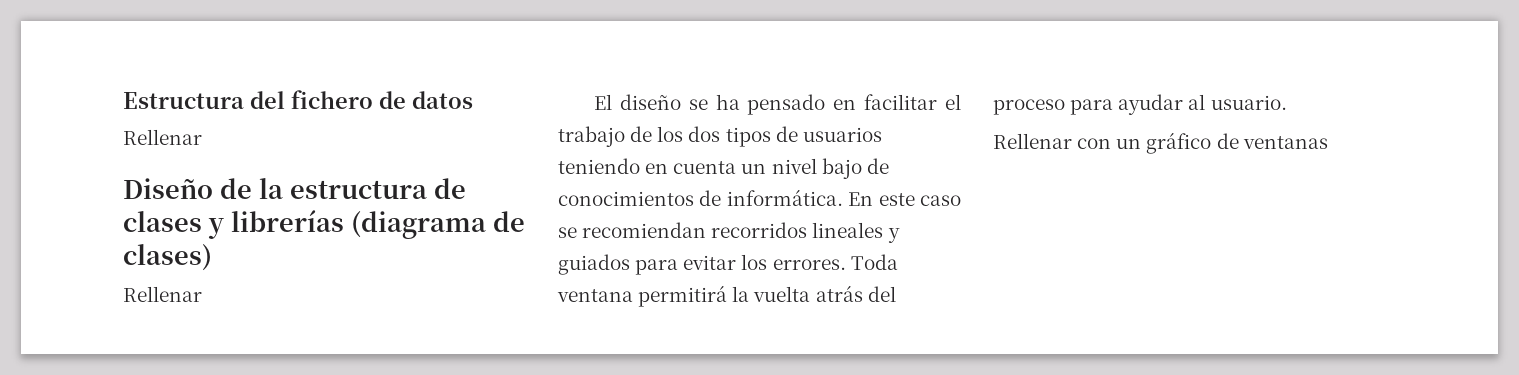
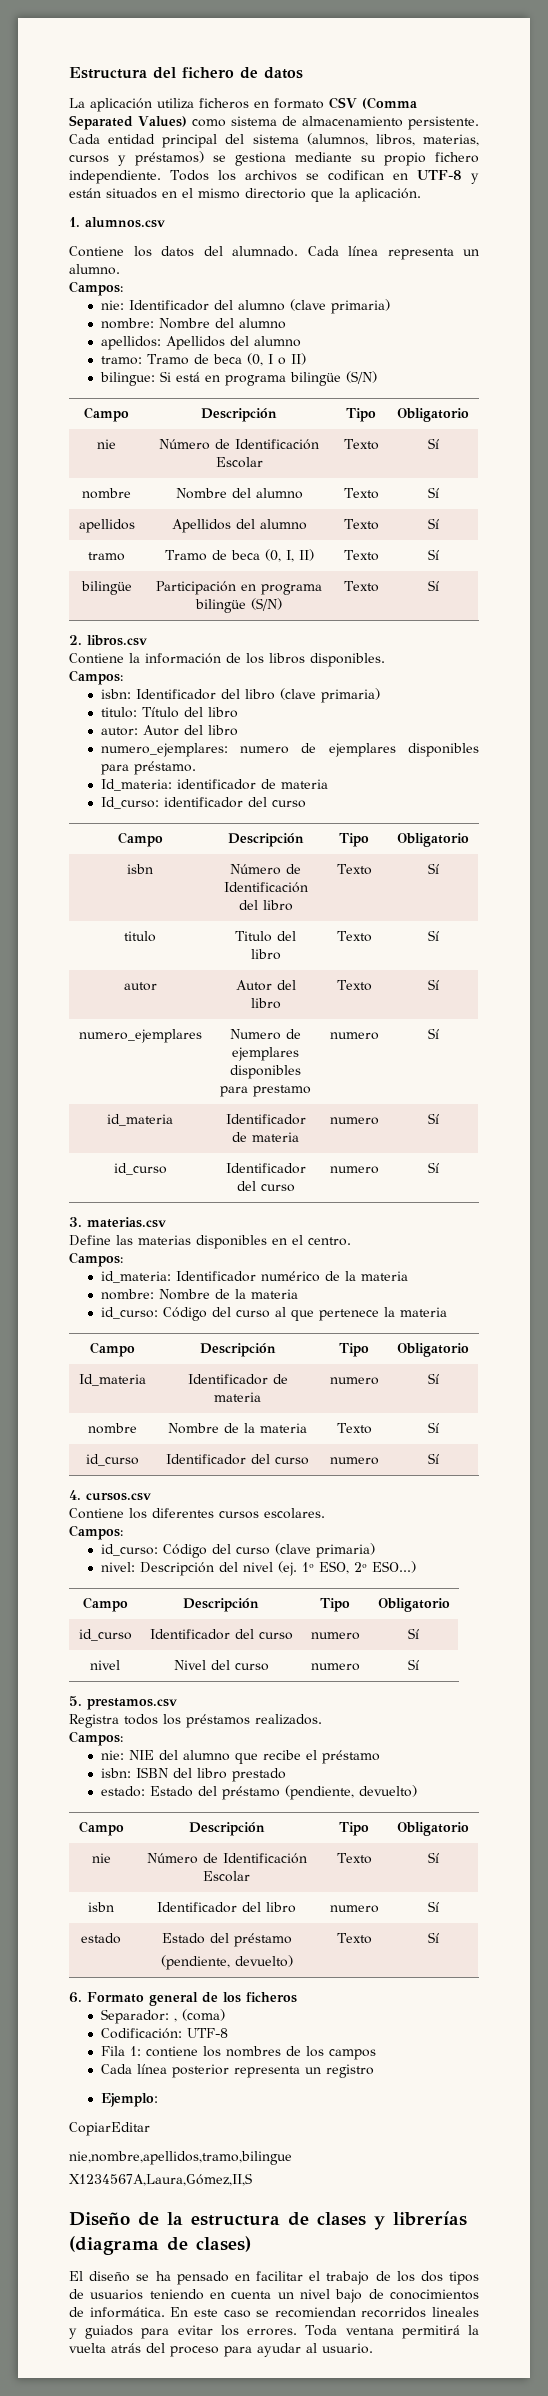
[123,129,202,145] Rellenar -> [69,97,417,112] [69,115,479,130] [69,133,479,148] [69,151,479,166] [69,170,479,184] [69,188,421,202] [69,217,165,228] [69,246,479,260] [69,264,120,275] [69,281,123,296] [100,299,390,314] [100,318,286,329] [100,336,301,350] [100,353,306,366] [99,371,377,386] [84,407,129,422] [201,408,277,422] [346,408,376,422] [397,408,469,422] [97,439,116,449] [159,439,319,450] [215,457,263,468] [343,439,379,450] [427,438,439,449] [82,488,131,499] [175,488,303,499] [343,488,379,499] [427,487,439,498] [78,519,135,533] [171,519,307,533] [343,519,379,530] [427,518,439,529] [88,552,125,561] [164,549,314,562] [343,550,379,561] [427,549,439,560] [80,581,132,595] [156,581,322,595] [195,598,282,613] [343,581,379,592] [427,580,439,591] [69,635,147,646] [69,653,385,667] [69,670,123,685] [100,688,380,703] [100,707,238,718] [100,725,238,736] [100,743,479,757] [100,761,196,775] [100,779,328,791] [100,797,306,809] [117,832,163,847] [227,833,304,847] [339,833,369,847] [397,833,469,847] [127,864,153,874] [230,864,301,875] [223,882,308,893] [238,900,293,911] [336,864,372,875] [427,863,439,874] [124,931,156,942] [235,931,296,942] [250,949,281,960] [336,931,372,942] [427,930,439,941] [123,982,157,991] [235,980,296,991] [250,998,281,1009] [336,980,372,991] [427,979,439,990] [78,1029,202,1043] [230,1029,301,1040] [232,1047,299,1061] [230,1065,301,1079] [220,1085,311,1097] [329,1032,379,1040] [427,1028,439,1039] [107,1114,173,1126] [225,1114,306,1125] [232,1132,299,1142] [329,1117,379,1125] [427,1113,439,1124] [113,1163,167,1175] [225,1163,306,1174] [236,1181,295,1192] [329,1166,379,1174] [427,1162,439,1173] [69,1217,166,1228] [69,1235,351,1249] [69,1252,123,1267] [100,1271,408,1283] [100,1289,298,1300] [100,1307,447,1321] [89,1342,135,1357] [199,1343,276,1357] [339,1343,369,1357] [397,1343,469,1357] [78,1374,146,1386] [187,1374,288,1385] [214,1392,261,1402] [329,1377,379,1385] [427,1373,439,1384] [87,1423,137,1434] [168,1423,307,1434] [336,1423,372,1434] [427,1422,439,1433] [85,1454,139,1466] [166,1454,309,1465] [329,1457,379,1465] [427,1453,439,1464] [69,1490,151,1501] [69,1508,325,1519] [69,1525,123,1540] [100,1543,375,1558] [100,1561,416,1576] [82,1597,128,1612] [183,1598,259,1612] [320,1598,350,1612] [377,1598,450,1612] [78,1629,132,1641] [149,1629,293,1640] [310,1632,360,1640] [408,1628,419,1639] [90,1660,120,1670] [173,1660,269,1671] [310,1663,360,1671] [408,1659,419,1670] [69,1696,177,1710] [69,1714,322,1728] [69,1731,123,1746] [100,1750,380,1764] [100,1767,286,1782] [100,1785,417,1800] [78,1821,124,1836] [188,1822,265,1836] [339,1822,369,1836] [397,1822,469,1836] [91,1853,111,1863] [146,1853,307,1864] [203,1871,250,1882] [336,1853,372,1864] [427,1852,439,1863] [88,1902,114,1912] [157,1902,296,1913] [329,1905,379,1913] [427,1901,439,1912] [81,1933,121,1944] [161,1933,292,1947] [160,1955,293,1970] [336,1933,372,1944] [427,1932,439,1943] [69,1992,297,2006] [100,2009,225,2024] [100,2028,228,2039] [100,2046,376,2060] [100,2064,374,2078] [100,2093,158,2107] [69,2122,150,2136] [69,2151,292,2165] [69,2173,252,2186] La aplicación utiliza ficheros en formato CSV (Comma Separated Values) como sistema de almacenamiento persistente. Cada entidad principal del sistema (alumnos, libros, materias, cursos y préstamos) se gestiona mediante su propio fichero independiente. Todos los archivos se codifican en UTF-8 y están situados en el mismo directorio que la aplicación. // 1. alumnos.csv // Contiene los datos del alumnado. Cada línea representa un alumno. // Campos: // nie: Identificador del alumno (clave primaria) // nombre: Nombre del alumno // apellidos: Apellidos del alumno // tramo: Tramo de beca (0, I o II) // bilingue: Si está en programa bilingüe (S/N) // Campo | Descripción | Tipo | Obligatorio // nie | Número de Identificación Escolar | Texto | Sí // nombre | Nombre del alumno | Texto | Sí // apellidos | Apellidos del alumno | Texto | Sí // tramo | Tramo de beca (0, I, II) | Texto | Sí // bilingüe | Participación en programa bilingüe (S/N) | Texto | Sí // 2. libros.csv // Contiene la información de los libros disponibles. // Campos: // isbn: Identificador del libro (clave primaria) // titulo: Título del libro // autor: Autor del libro // numero_ejemplares: numero de ejemplares disponibles para préstamo. // Id_materia: identificador de materia // Id_curso: identificador del curso // Campo | Descripción | Tipo | Obligatorio // isbn | Número de Identificación del libro | Texto | Sí // titulo | Titulo del libro | Texto | Sí // autor | Autor del libro | Texto | Sí // numero_ejemplares | Numero de ejemplares disponibles para prestamo | numero | Sí // id_materia | Identificador de materia | numero | Sí // id_curso | Identificador del curso | numero | Sí // 3. materias.csv // Define las materias disponibles en el centro. // Campos: // id_materia: Identificador numérico de la materia // nombre: Nombre de la materia // id_curso: Código del curso al que pertenece la materia // Campo | Descripción | Tipo | Obligatorio // Id_materia | Identificador de materia | numero | Sí // nombre | Nombre de la materia | Texto | Sí // id_curso | Identificador del curso | numero | Sí // 4. cursos.csv // Contiene los diferentes cursos escolares. // Campos: // id_curso: Código del curso (clave primaria) // nivel: Descripción del nivel (ej. 1º ESO, 2º ESO...) // Campo | Descripción | Tipo | Obligatorio // id_curso | Identificador del curso | numero | Sí // nivel | Nivel del curso | numero | Sí // 5. prestamos.csv // Registra todos los préstamos realizados. // Campos: // nie: NIE del alumno que recibe el préstamo // isbn: ISBN del libro prestado // estado: Estado del préstamo (pendiente, devuelto) // Campo | Descripción | Tipo | Obligatorio // nie | Número de Identificación Escolar | Texto | Sí // isbn | Identificador del libro | numero | Sí // estado | Estado del préstamo // (pendiente, devuelto) | Texto | Sí // 6. Formato general de los ficheros // Separador: , (coma) // Codificación: UTF-8 // Fila 1: contiene los nombres de los campos // Cada línea posterior representa un registro // Ejemplo: // CopiarEditar // nie,nombre,apellidos,tramo,bilingue // X1234567A,Laura,Gómez,II,S
[123,286,202,302] // Rellenar -> (251, 2244) none
[993,132,1328,154] // Rellenar con un gráfico de ventanas -> (373, 2348) none

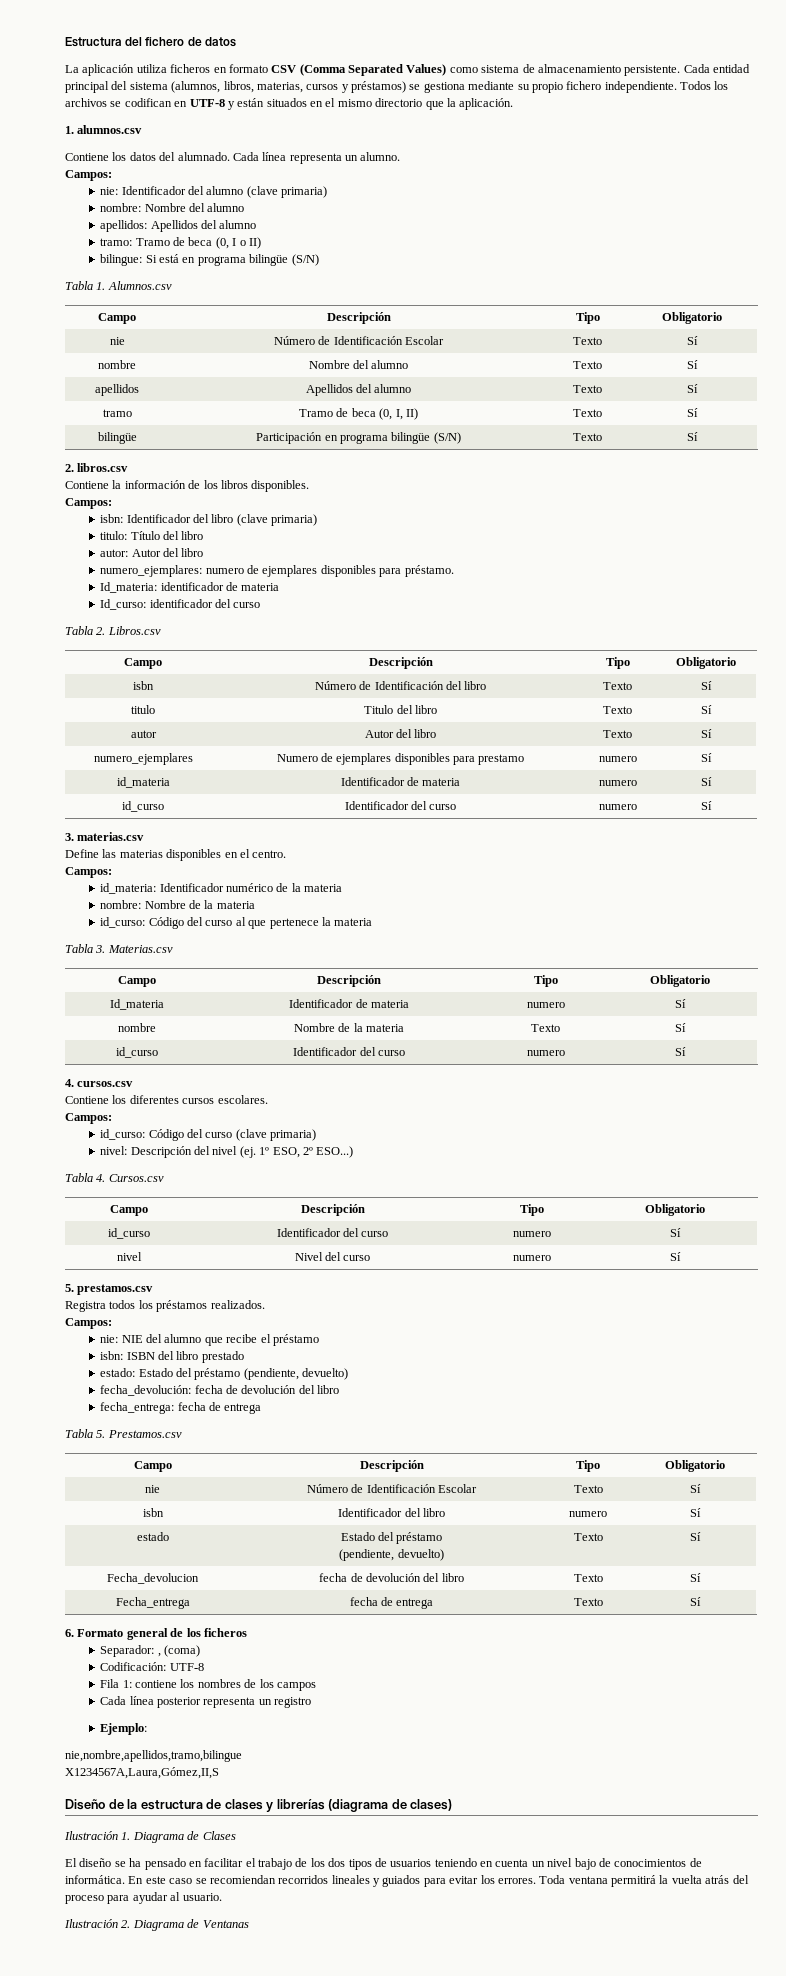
(377, 377) none -> [65,281,172,290] // Tabla 1. Alumnos.csv
(306, 804) none -> [65,626,161,635] // Tabla 2. Libros.csv
(447, 1312) none -> [65,944,173,953] // Tabla 3. Materias.csv
(416, 1567) none -> [65,1173,164,1182] // Tabla 4. Cursos.csv
(417, 1791) none -> [100,1385,340,1396] [100,1402,262,1414] [65,1429,182,1438] // fecha_devolución: fecha de devolución del libro // fecha_entrega: fecha de entrega // Tabla 5. Prestamos.csv
(439, 1937) none -> [107,1573,199,1584] [319,1573,464,1582] [573,1574,603,1582] [689,1573,701,1582] [115,1597,190,1609] [349,1597,434,1609] [573,1598,603,1606] [689,1597,701,1606] // Fecha_devolucion | fecha de devolución del libro | Texto | Sí // Fecha_entrega | fecha de entrega | Texto | Sí
[69,2122,150,2136] // CopiarEditar -> (148, 1729) none
(251, 2244) none -> [64,1831,236,1843] // Ilustración 1. Diagrama de Clases
(373, 2348) none -> [64,1919,249,1931] // Ilustración 2. Diagrama de Ventanas

